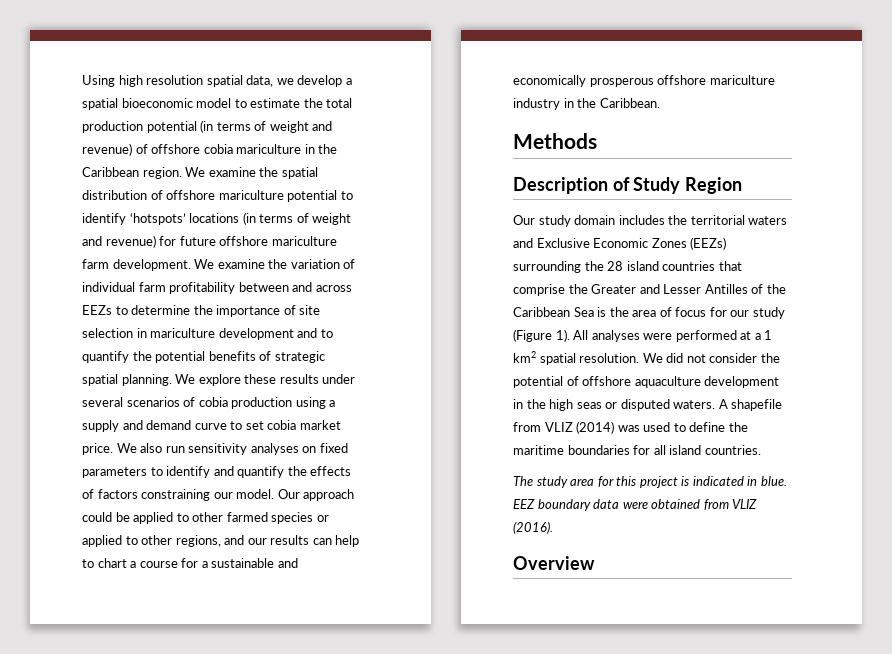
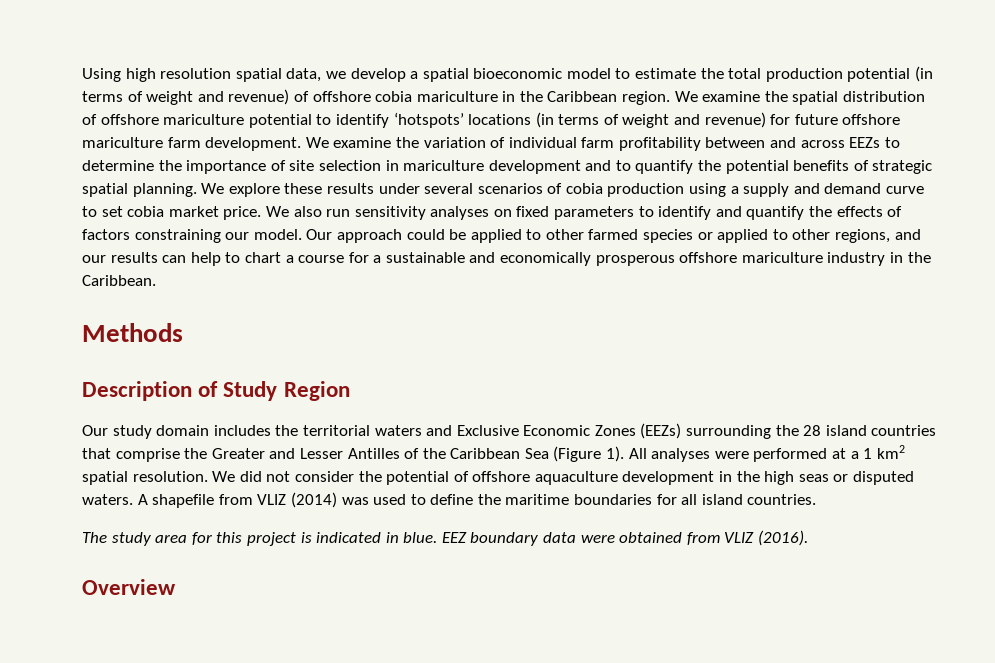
[597,307,785,319] is the area of focus for our study -> (549, 453) none

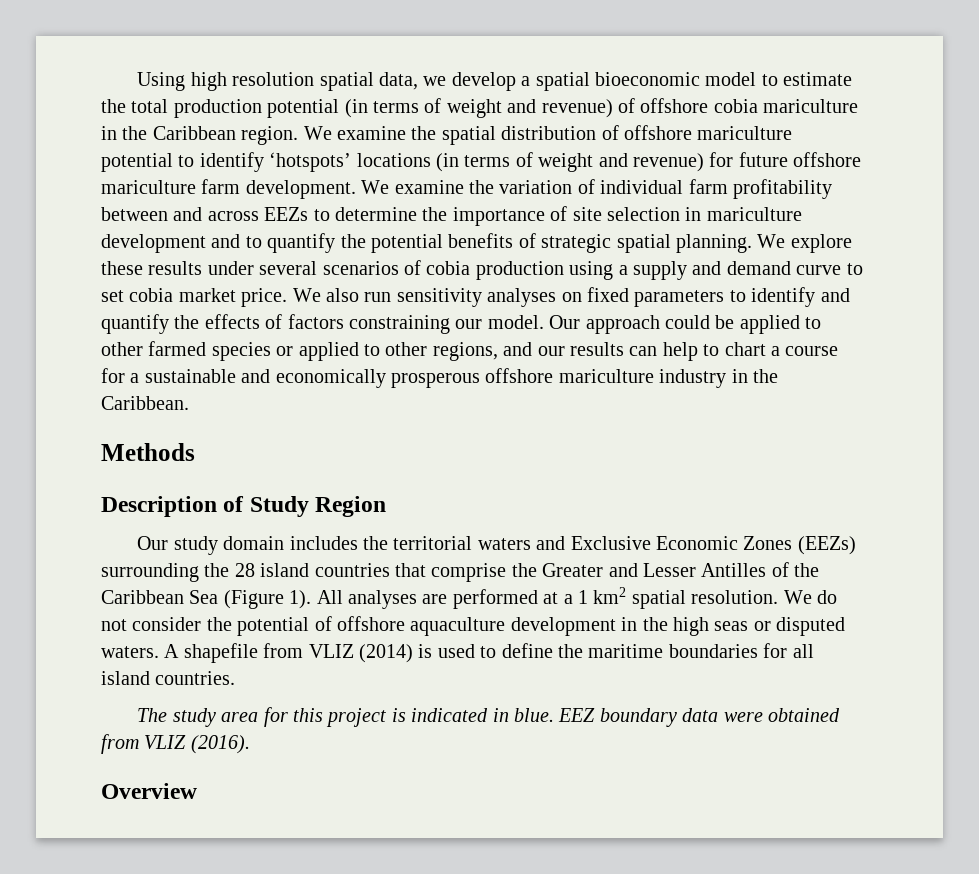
[714,451,749,459] were -> [422,594,448,604] are
[239,471,262,482] did -> [816,590,837,604] do
[341,497,369,505] was -> [418,644,433,658] is

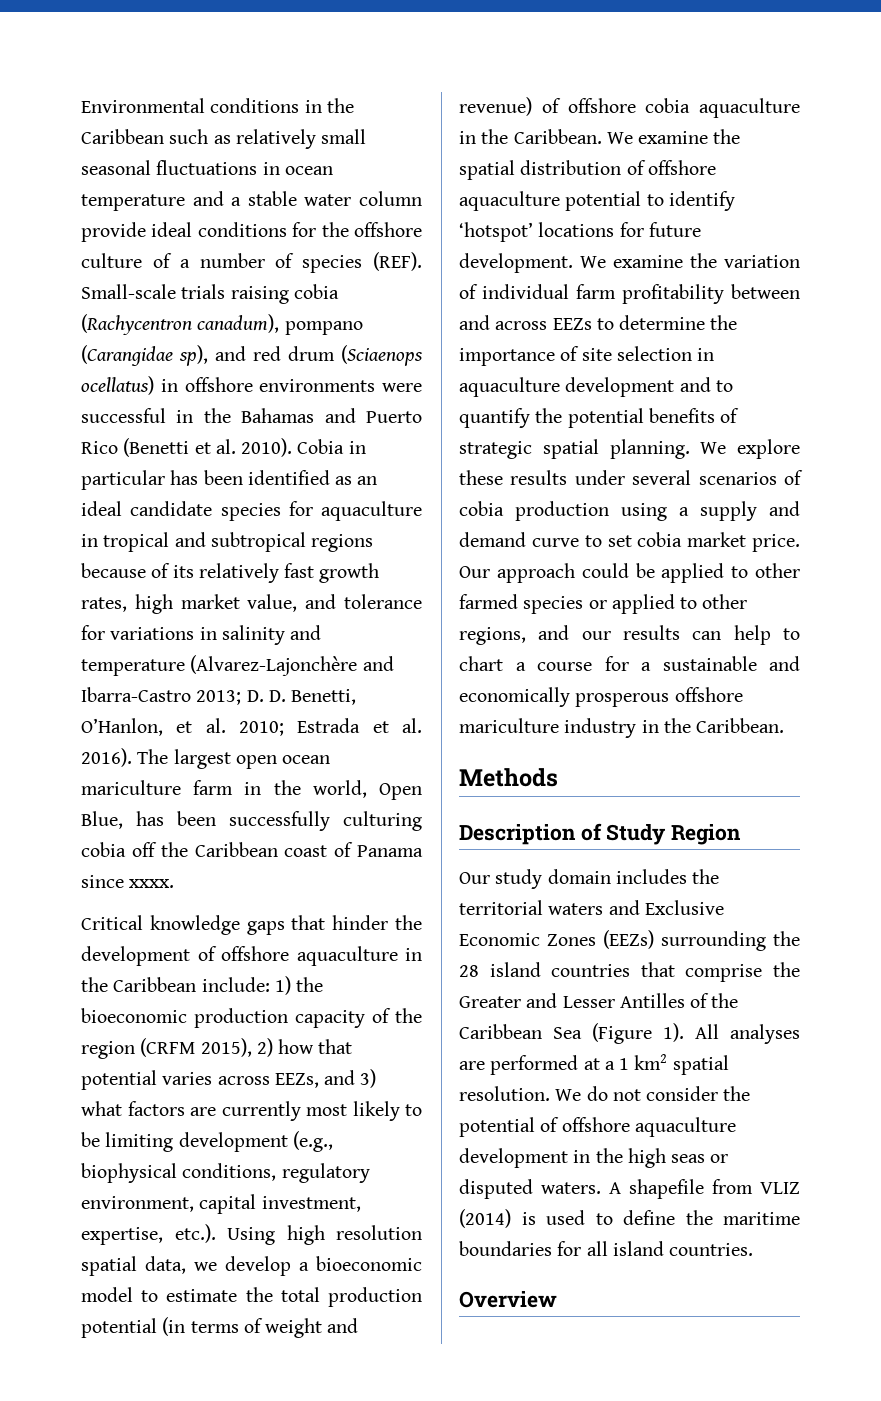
(137, 81) none -> [81,98,354,113] [81,129,367,149] [81,160,333,175] [81,191,422,211] [81,222,422,242] [81,252,422,273] [81,284,339,304] [81,314,363,335] [81,345,423,366] [81,376,422,395] [81,408,422,423] [81,438,366,457] [81,470,378,490] [81,501,422,521] [81,532,374,552] [81,563,380,583] [81,594,423,614] [81,625,322,645] [81,655,394,676] [81,687,357,705] [81,718,422,736] [81,748,331,769] [81,780,422,800] [81,811,422,831] [81,842,423,857] [81,875,175,888] [81,915,423,935] [81,946,422,966] [81,976,324,995] [81,1008,422,1028] [81,1038,353,1059] [81,1069,377,1090] [81,1101,422,1121] [81,1131,333,1152] [81,1163,370,1183] [81,1194,361,1214] [81,1224,216,1245] Environmental conditions in the Caribbean such as relatively small seasonal fluctuations in ocean temperature and a stable water column provide ideal conditions for the offshore culture of a number of species (REF). Small-scale trials raising cobia (Rachycentron canadum), pompano (Carangidae sp), and red drum (Sciaenops ocellatus) in offshore environments were successful in the Bahamas and Puerto Rico (Benetti et al. 2010). Cobia in particular has been identified as an ideal candidate species for aquaculture in tropical and subtropical regions because of its relatively fast growth rates, high market value, and tolerance for variations in salinity and temperature (Alvarez-Lajonchère and Ibarra-Castro 2013; D. D. Benetti, O’Hanlon, et al. 2010; Estrada et al. 2016). The largest open ocean mariculture farm in the world, Open Blue, has been successfully culturing cobia off the Caribbean coast of Panama since xxxx. // Critical knowledge gaps that hinder the development of offshore aquaculture in the Caribbean include: 1) the bioeconomic production capacity of the region (CRFM 2015), 2) how that potential varies across EEZs, and 3) what factors are currently most likely to be limiting development (e.g., biophysical conditions, regulatory environment, capital investment, expertise, etc.).
[535,72,590,91] spatial -> (309, 1266) none
[763,99,859,113] [101,126,299,145] mariculture in the Caribbean region. -> [699,98,800,118] [459,129,602,144] aquaculture in the Caribbean.
[697,126,793,140] mariculture -> [459,191,560,211] aquaculture
[269,152,862,172] [101,179,241,194] ‘hotspots’ locations (in terms of weight and revenue) for future offshore mariculture farm -> [459,222,701,242] ‘hotspot’ locations for future
[706,207,802,221] mariculture -> [459,377,560,397] aquaculture
[292,287,850,307] [101,314,544,334] We also run sensitivity analyses on fixed parameters to identify and quantify the effects of factors constraining our model. -> (800, 543) none
[137,707,840,727] [101,734,250,754] // The study area for this project is indicated in blue. EEZ boundary data were obtained from VLIZ (2016). -> (754, 1249) none

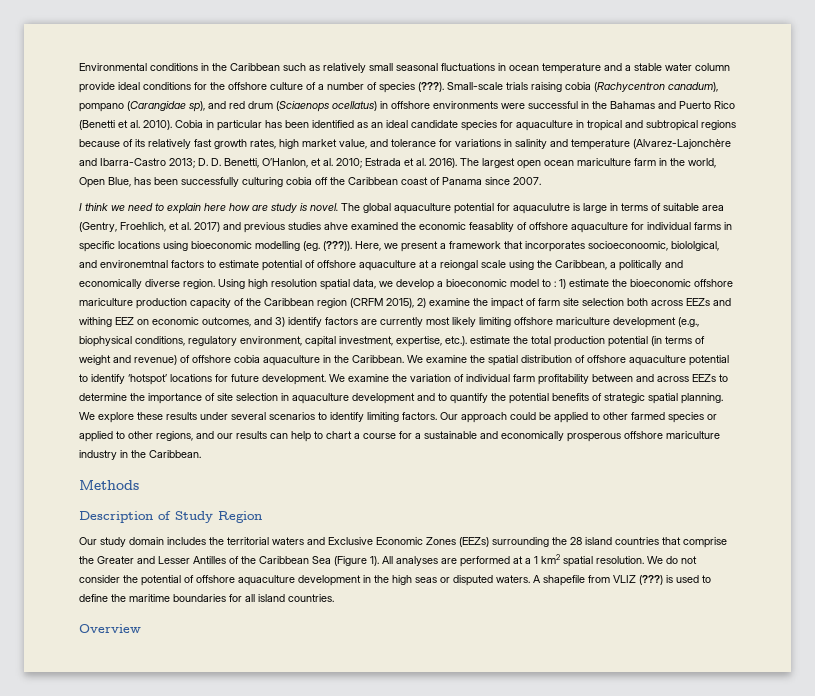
[372,252,422,271] (REF). -> [418,82,444,92] (???).
[129,879,175,888] [81,915,423,935] [81,946,422,966] [81,976,324,995] [81,1008,422,1028] [81,1038,353,1059] [81,1069,377,1090] [81,1101,422,1121] [81,1131,333,1152] [81,1163,370,1183] [81,1194,361,1214] [81,1224,216,1245] xxxx. // Critical knowledge gaps that hinder the development of offshore aquaculture in the Caribbean include: 1) the bioeconomic production capacity of the region (CRFM 2015), 2) how that potential varies across EEZs, and 3) what factors are currently most likely to be limiting development (e.g., biophysical conditions, regulatory environment, capital investment, expertise, etc.). -> [513,177,541,185] [79,203,724,214] [79,222,732,233] [79,241,719,252] [79,260,683,271] [79,279,215,289] 2007. // I think we need to explain here how are study is novel. The global aquaculture potential for aquaculutre is large in terms of suitable area (Gentry, Froehlich, et al. 2017) and previous studies ahve examined the economic feasablity of offshore aquaculture for individual farms in specific locations using bioeconomic modelling (eg. (???)). Here, we present a framework that incorporates socioeconoomic, biololgical, and environemtnal factors to estimate potential of offshore aquaculture at a reiongal scale using the Caribbean, a politically and economically diverse region.
(159, 1296) none -> [554,279,733,289] [79,298,731,309] [79,317,699,328] [79,336,467,347] : 1) estimate the bioeconomic offshore mariculture production capacity of the Caribbean region (CRFM 2015), 2) examine the impact of farm site selection both across EEZs and withing EEZ on economic outcomes, and 3) identify factors are currently most likely limiting offshore mariculture development (e.g., biophysical conditions, regulatory environment, capital investment, expertise, etc.).
[784,470,803,485] [459,501,800,521] [459,532,800,552] of cobia production using a supply and demand curve to set cobia market price. -> [318,412,437,422] to identify limiting factors.
[459,1209,511,1228] (2014) -> [639,575,663,585] (???)

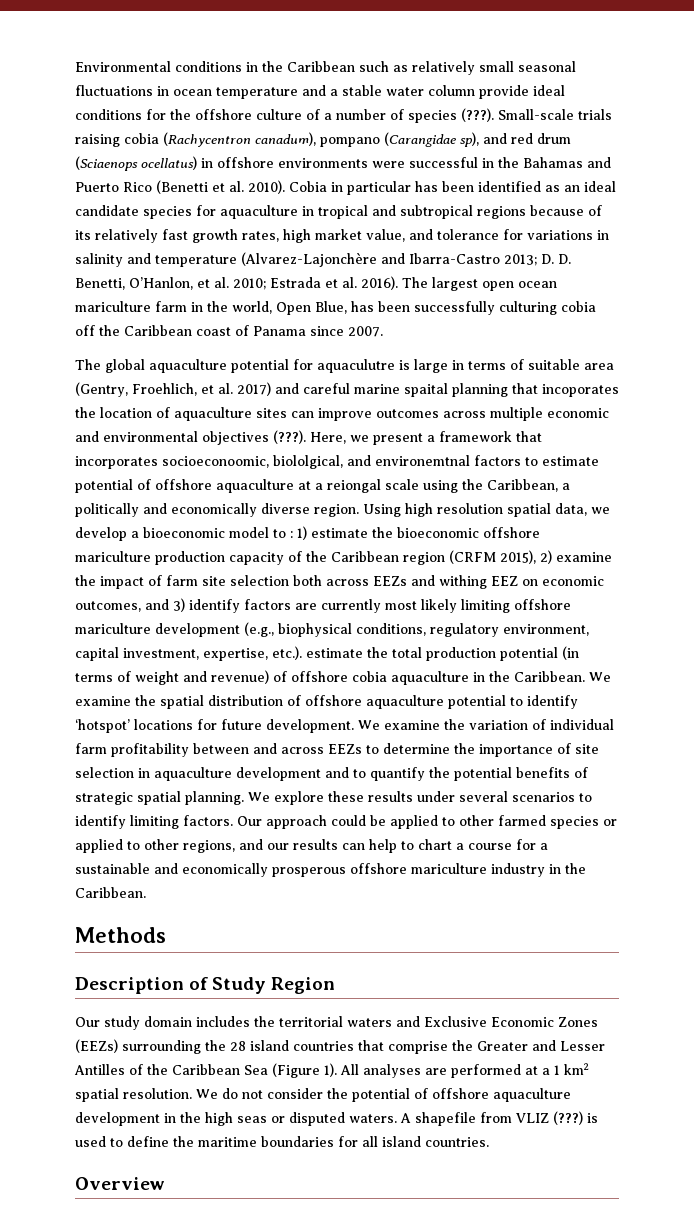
[79,203,338,214] I think we need to explain here how are study is novel. -> (383, 331) none
[244,222,732,233] [79,241,352,252] previous studies ahve examined the economic feasablity of offshore aquaculture for individual farms in specific locations using bioeconomic modelling (eg. (???)). -> [303,383,619,397] [75,407,609,421] [75,430,306,445] careful marine spaital planning that incoporates the location of aquaculture sites can improve outcomes across multiple economic and environmental objectives (???).

